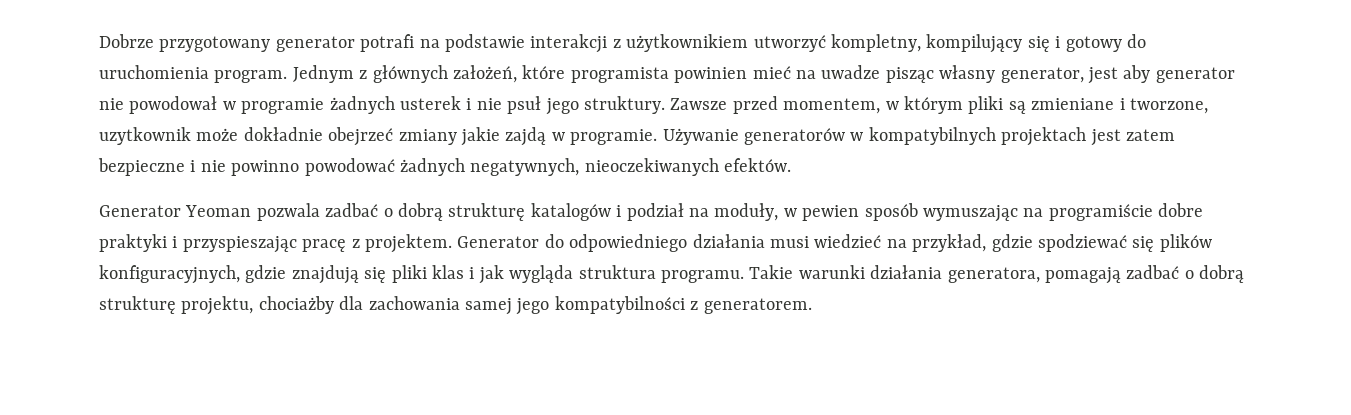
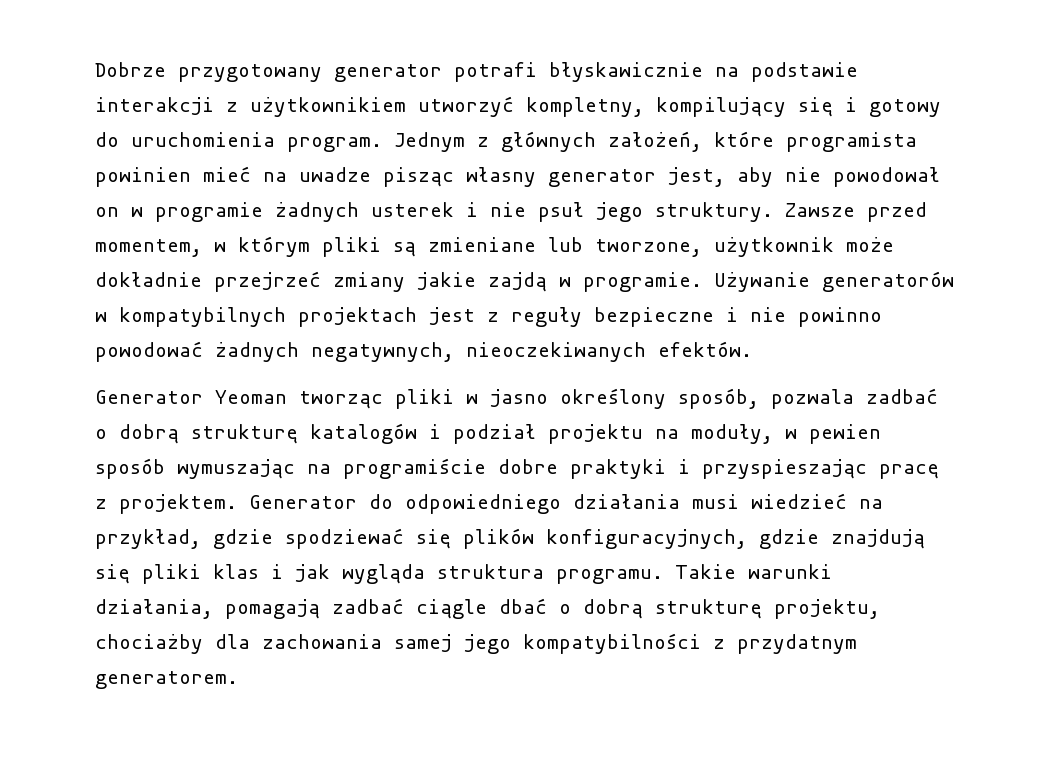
(415, 43) none -> [549,62,703,82] błyskawicznie
[1000,65,1235,84] generator, jest aby generator -> [548,167,773,187] generator jest, aby
(218, 105) none -> [95,207,119,217] on
[1119,98,1208,114] [99,127,191,145] i tworzone, uzytkownik -> [548,237,834,257] lub tworzone, użytkownik
[328,127,394,146] obejrzeć -> [214,271,321,292] przejrzeć
[1125,129,1175,141] zatem -> [487,307,582,327] z reguły
(252, 211) none -> [299,388,759,409] tworząc pliki w jasno określony sposób,
(684, 212) none -> [548,424,643,444] projektu
[870,265,1180,284] działania generatora, pomagają zadbać -> [95,598,547,619] działania, pomagają zadbać ciągle dbać
(699, 305) none -> [737,634,857,654] przydatnym

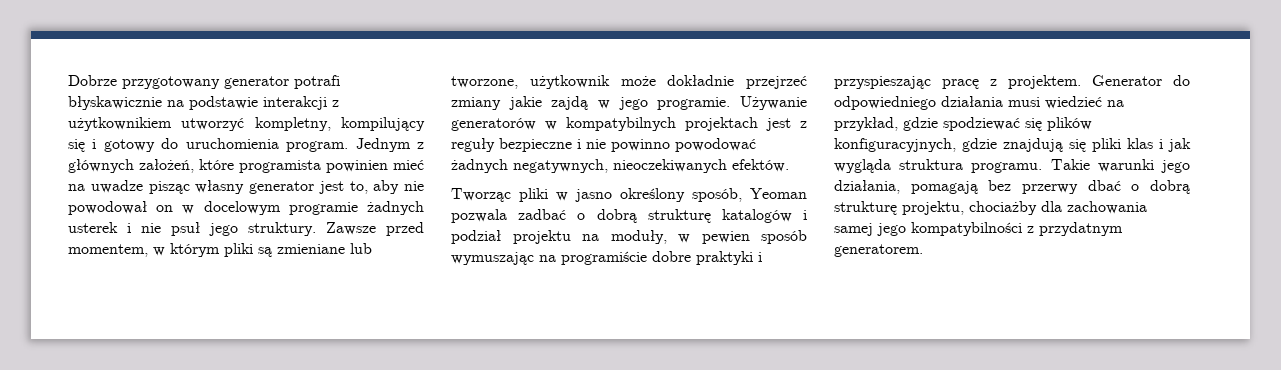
[668,167,725,187] jest, -> [318,181,368,194] jest to,
(143, 212) none -> [203,201,281,215] docelowym
(571, 282) none -> [618,97,648,110] jego
[95,390,383,409] Generator Yeoman tworząc -> [451,188,511,202] Tworząc
(759, 398) none -> [750,188,807,199] Yeoman
(832, 571) none -> [1161,160,1190,173] jego
[332,598,487,619] zadbać ciągle -> [988,180,1078,194] bez przerwy

